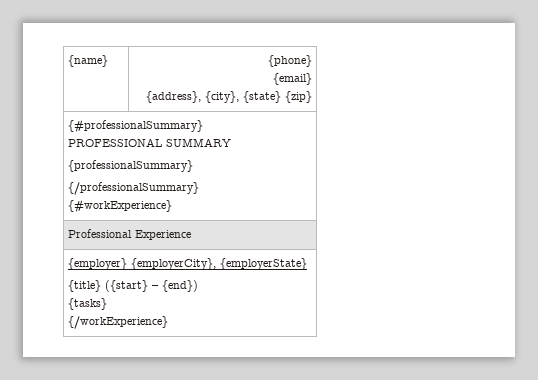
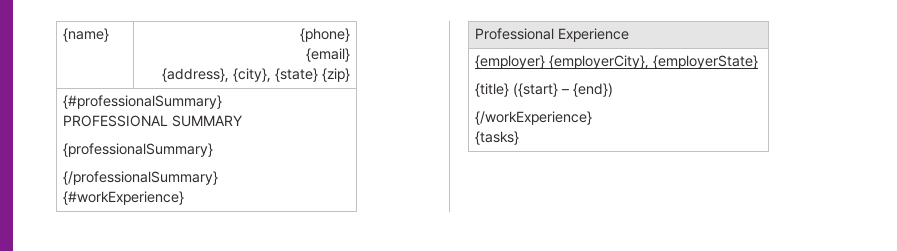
(198, 286) none -> [475,111,593,125] // {/workExperience}
[67,316,168,329] // {/workExperience} -> (520, 138) none

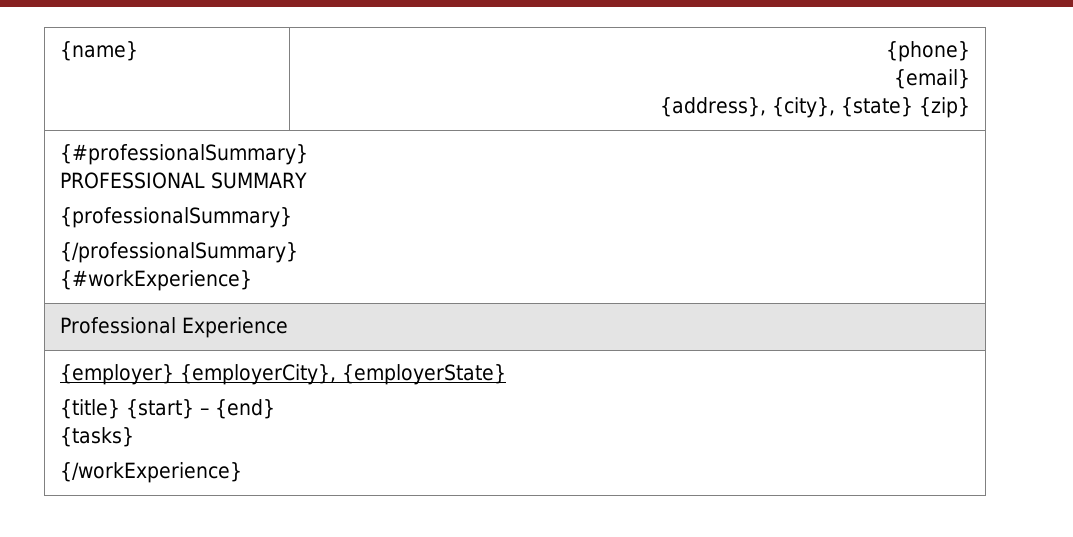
[513,83,614,97] ({start} – {end}) -> [125,399,275,419] [59,427,134,447] {start} – {end} // {tasks}
[475,131,520,145] // {tasks} -> (242, 472) none

